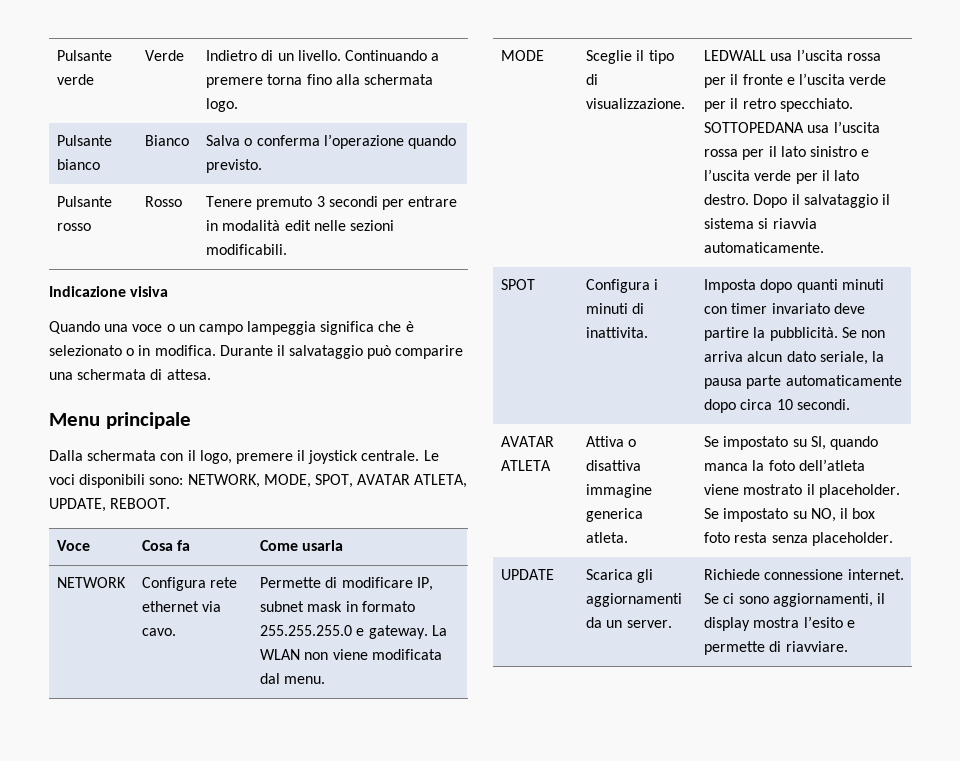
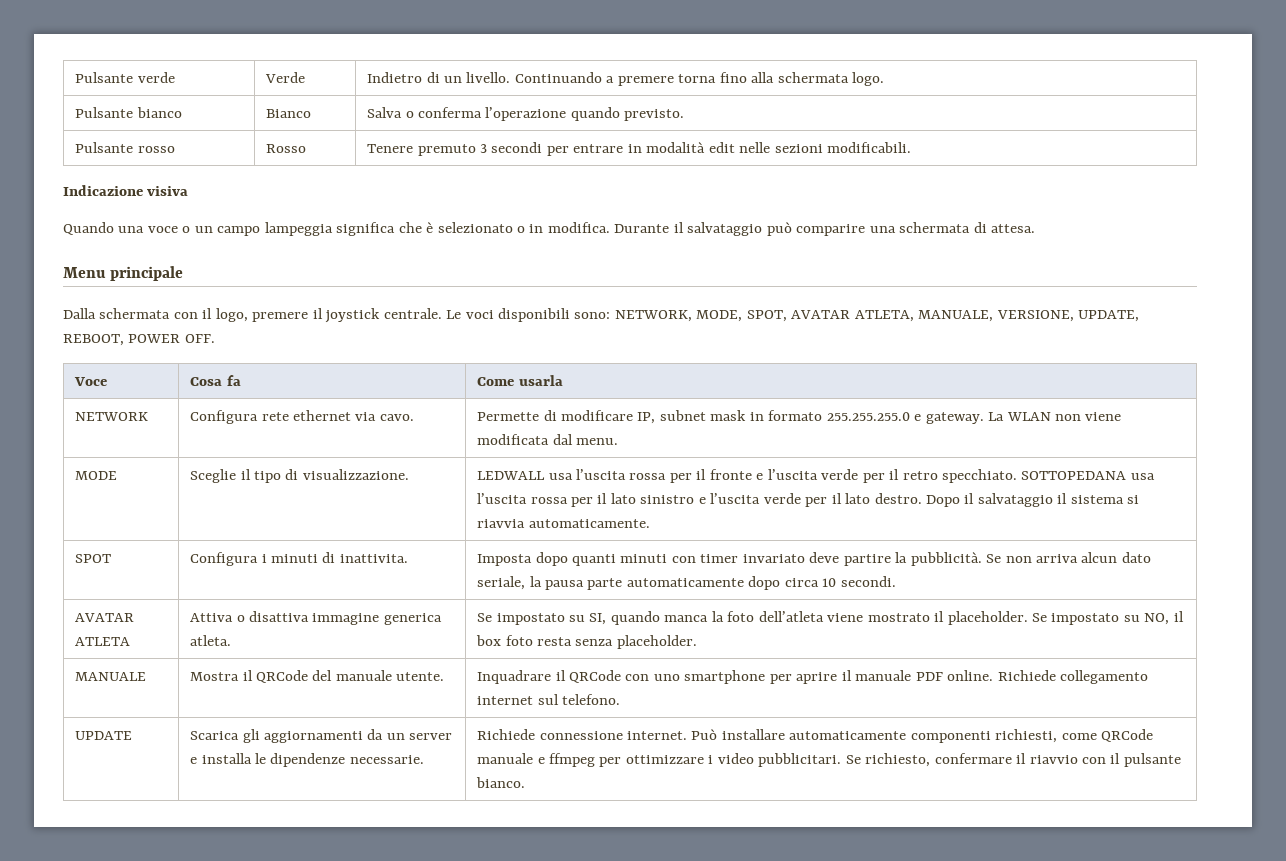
[49,498,171,512] UPDATE, REBOOT. -> [918,310,1140,322] [63,334,215,346] MANUALE, VERSIONE, UPDATE, REBOOT, POWER OFF.
(893, 539) none -> [75,672,147,681] [190,670,445,683] [477,670,1149,684] [477,694,621,705] // MANUALE | Mostra il QRCode del manuale utente. | Inquadrare il QRCode con uno smartphone per aprire il manuale PDF online. Richiede collegamento internet sul telefono.
[626,620,672,628] [704,569,904,580] [704,593,885,607] [704,616,855,631] [704,641,848,655] server. | Richiede connessione internet. Se ci sono aggiornamenti, il display mostra l’esito e permette di riavviare. -> [409,733,453,740] [190,753,424,767] [477,729,1154,743] [477,753,1181,767] [476,777,526,788] server e installa le dipendenze necessarie. | Richiede connessione internet. Può installare automaticamente componenti richiesti, come QRCode manuale e ffmpeg per ottimizzare i video pubblicitari. Se richiesto, confermare il riavvio con il pulsante bianco.

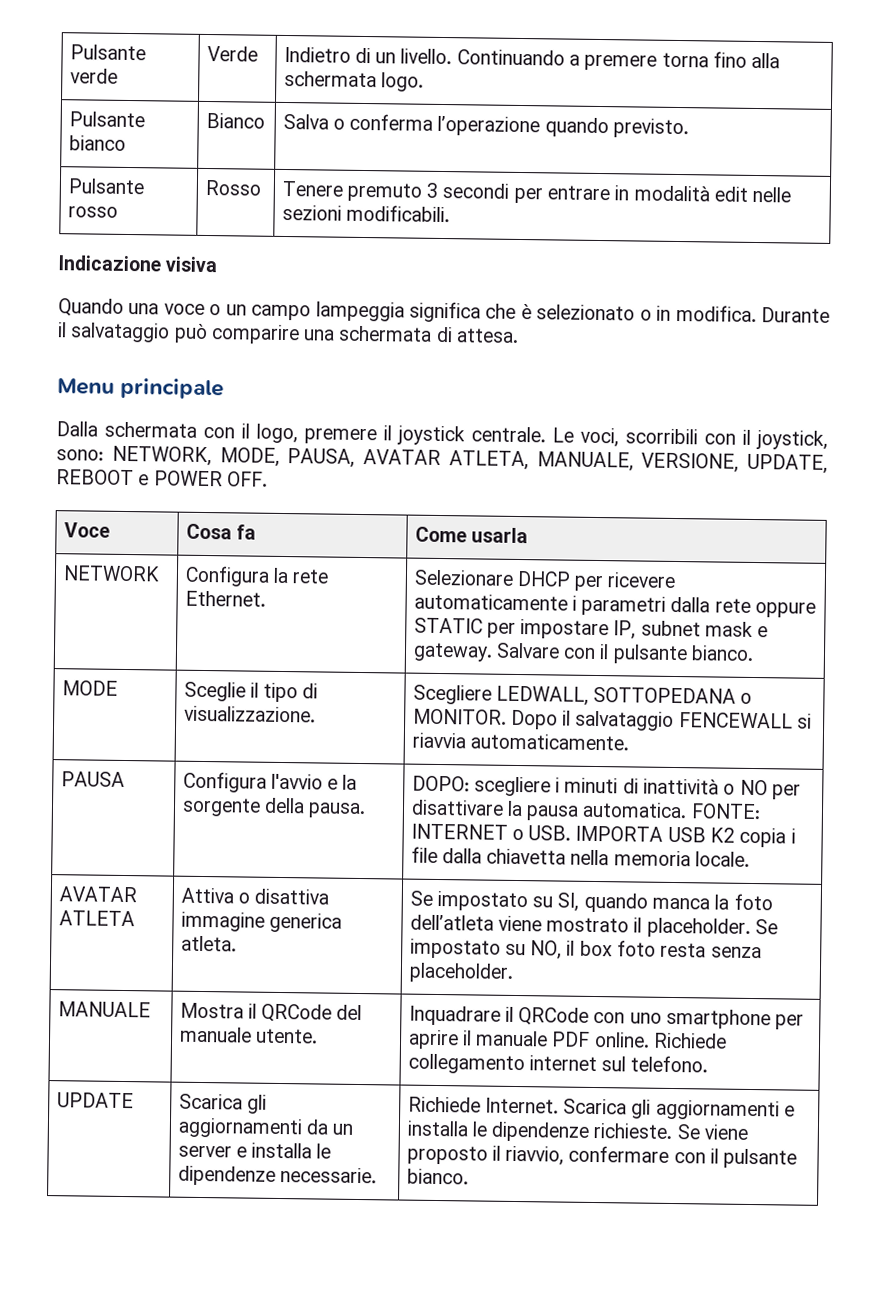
[465,308,571,322] voci disponibili -> [580,427,828,450] voci, scorribili con il joystick,
[746,310,787,322] SPOT, -> [287,448,356,468] PAUSA,
[63,334,124,346] REBOOT, -> [56,469,150,486] REBOOT e
[261,410,414,421] [477,410,1122,424] [477,434,619,445] rete ethernet via cavo. | Permette di modificare IP, subnet mask in formato 255.255.255.0 e gateway. La WLAN non viene modificata dal menu. -> [272,567,330,584] [184,590,266,607] [413,569,677,592] [413,593,817,618] [413,617,769,640] [412,642,755,665] la rete Ethernet. | Selezionare DHCP per ricevere automaticamente i parametri dalla rete oppure STATIC per impostare IP, subnet mask e gateway. Salvare con il pulsante bianco.
[477,469,1155,483] [477,493,922,507] LEDWALL usa l’uscita rossa per il fronte e l’uscita verde per il retro specchiato. SOTTOPEDANA usa l’uscita rossa per il lato sinistro e l’uscita verde per il lato destro. -> [412,684,753,706] [412,708,507,725] Scegliere LEDWALL, SOTTOPEDANA o MONITOR.
[1057,493,1124,504] il sistema -> [678,712,793,729] FENCEWALL
[75,554,112,563] [190,552,408,566] [477,552,1151,566] [477,576,896,590] SPOT | Configura i minuti di inattivita. | Imposta dopo quanti minuti con timer invariato deve partire la pubblicità. Se non arriva alcun dato seriale, la pausa parte automaticamente dopo circa 10 secondi. -> [60,771,125,787] [182,771,358,793] [181,797,367,819] [411,775,801,800] [410,799,761,821] [410,823,796,848] [410,846,751,867] PAUSA | Configura l'avvio e la sorgente della pausa. | DOPO: scegliere i minuti di inattività o NO per disattivare la pausa automatica. FONTE: INTERNET o USB. IMPORTA USB K2 copia i file dalla chiavetta nella memoria locale.
[539,729,1154,743] [477,753,1078,767] connessione internet. Può installare automaticamente componenti richiesti, come QRCode manuale e ffmpeg per ottimizzare i video pubblicitari. Se richiesto, confermare il riavvio -> [484,1097,796,1121] [406,1120,749,1142] [406,1145,670,1166] Internet. Scarica gli aggiornamenti e installa le dipendenze richieste. Se viene proposto il riavvio, confermare

